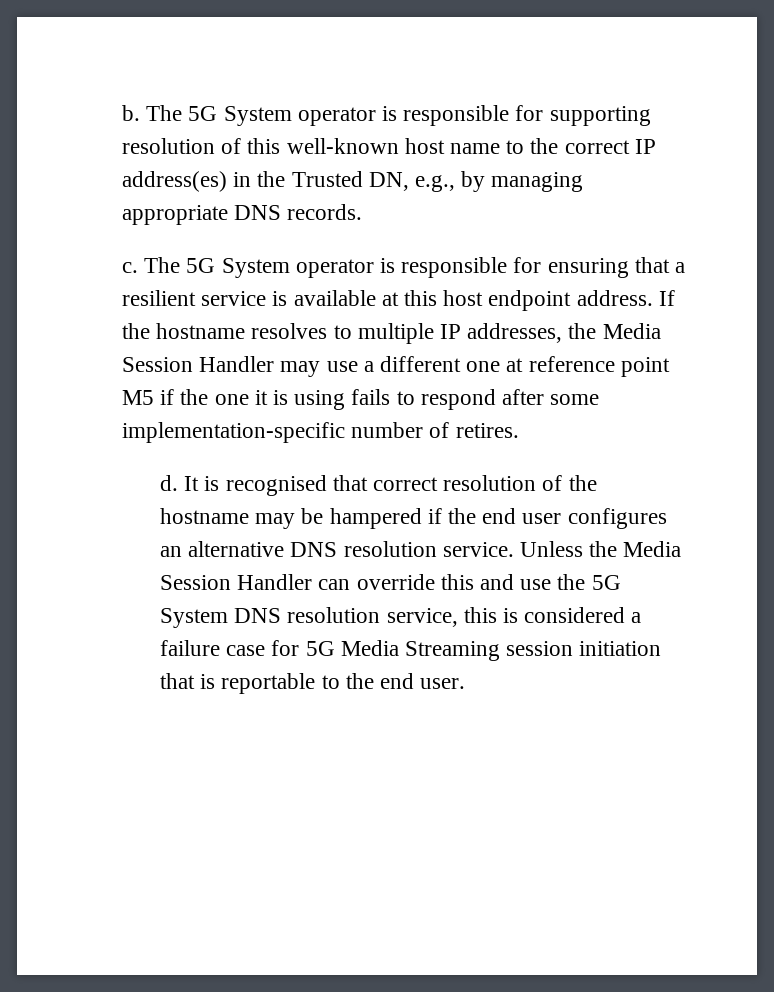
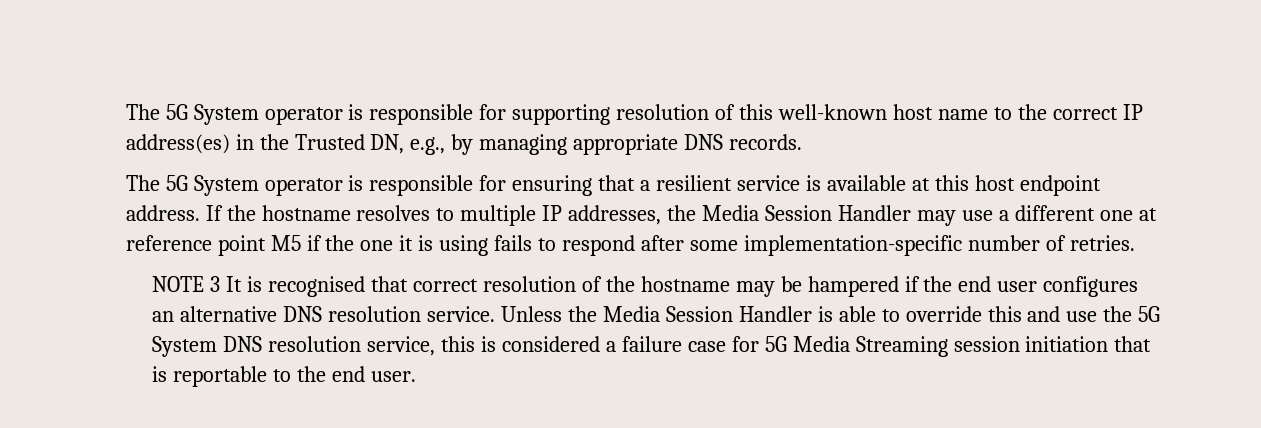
[122,105,141,121] b. -> (125, 112) none
[122,262,139,273] c. -> (803, 142) none
[455,423,519,438] [160,475,179,491] retires. // d. -> [1069,235,1135,251] [152,276,221,292] retries. // NOTE 3
[318,579,351,590] can -> [817,306,900,322] is able to

